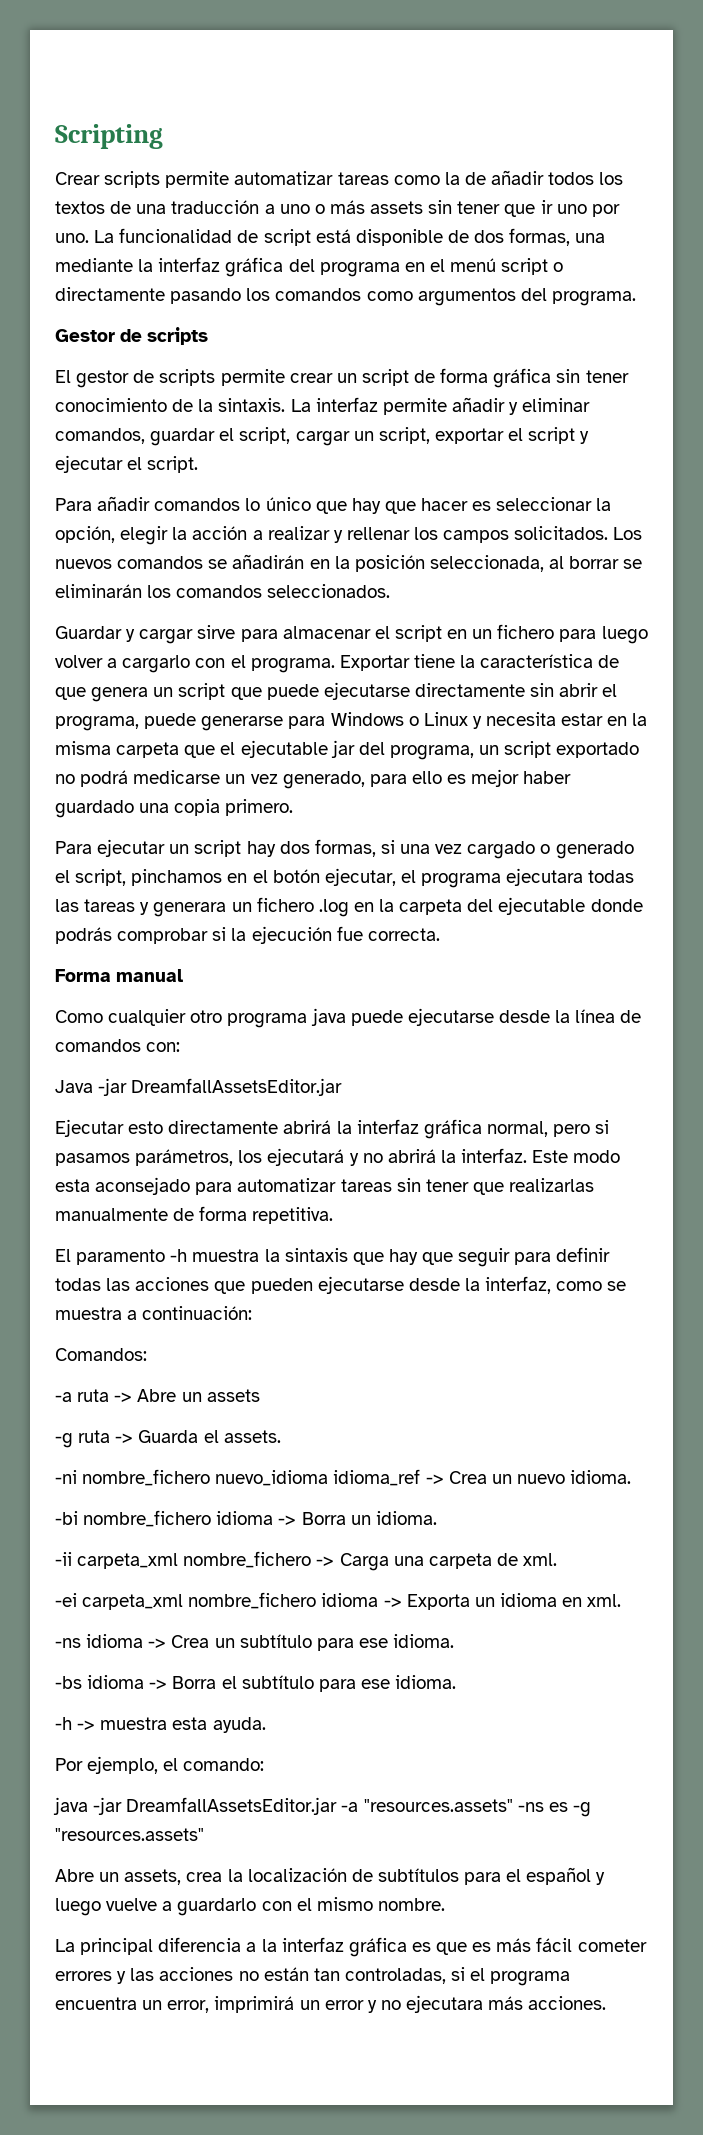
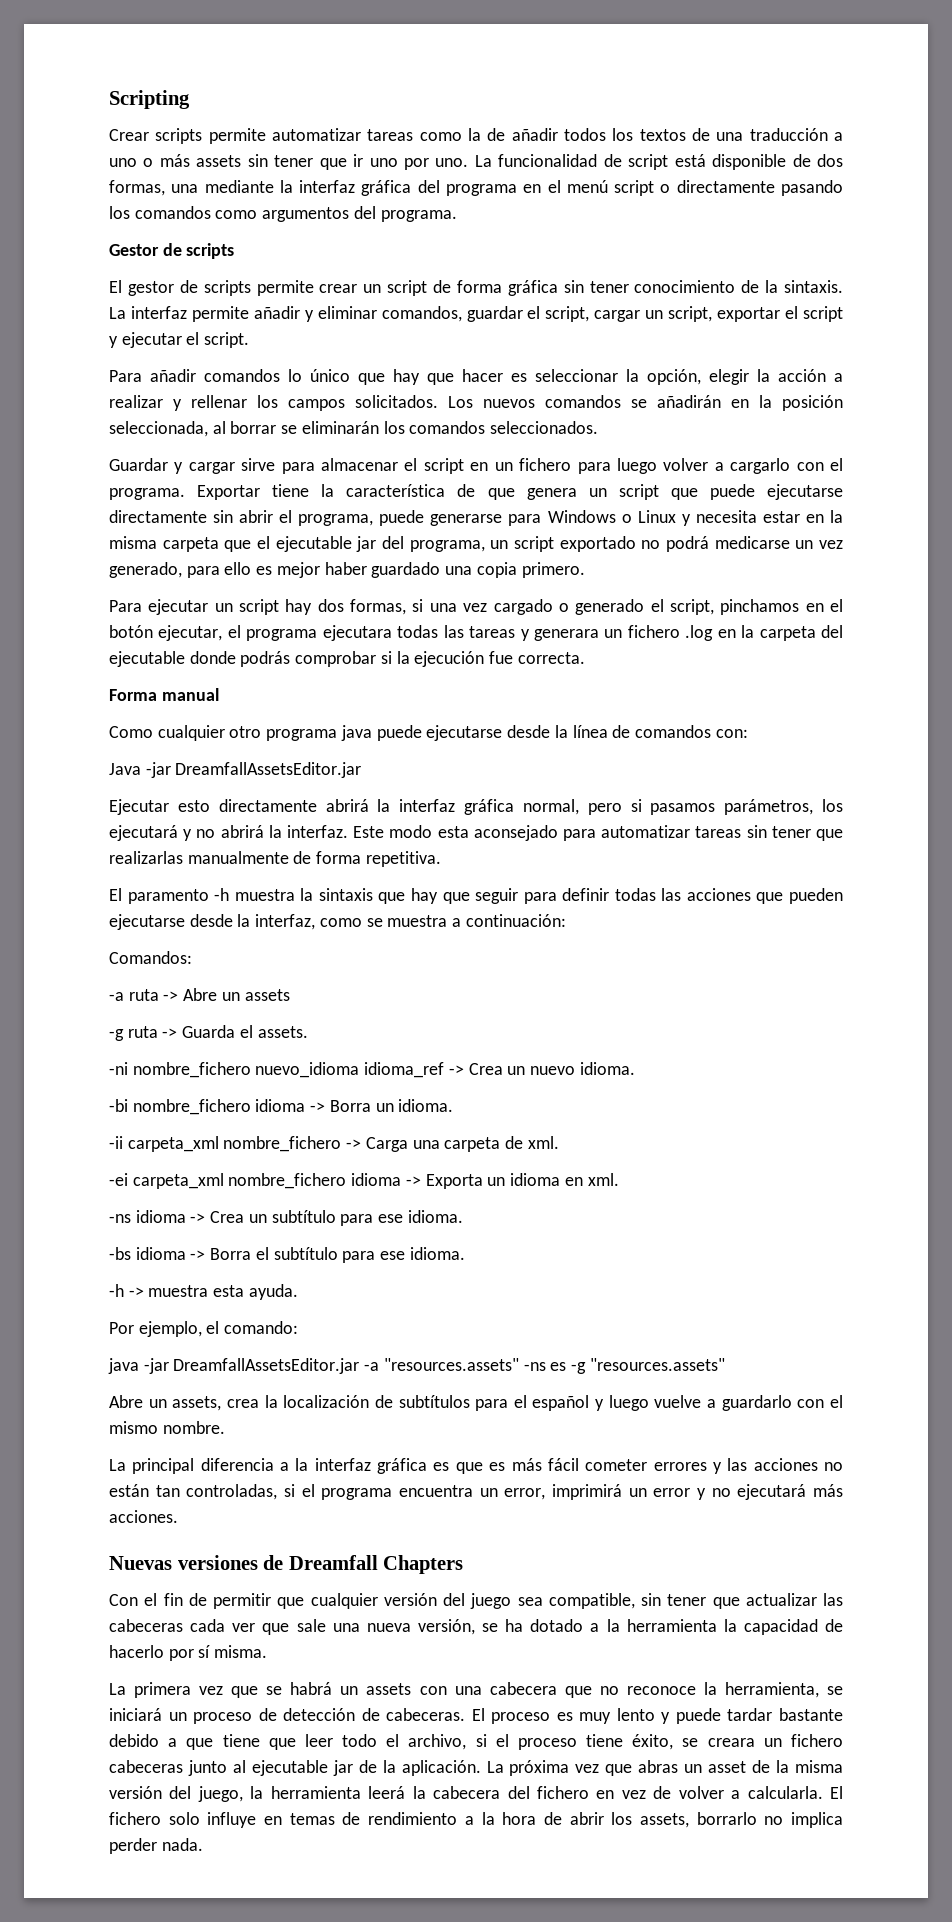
[406,1995,484,2013] ejecutara -> [737,1484,807,1500] ejecutará
(607, 2003) none -> [109,1555,464,1574] [109,1593,843,1609] [109,1619,843,1635] [109,1645,268,1661] [109,1682,843,1698] [109,1708,843,1724] [109,1734,843,1750] [109,1760,844,1776] [109,1786,843,1802] [109,1812,843,1828] [109,1838,203,1854] // Nuevas versiones de Dreamfall Chapters // Con el fin de permitir que cualquier versión del juego sea compatible, sin tener que actualizar las cabeceras cada ver que sale una nueva versión, se ha dotado a la herramienta la capacidad de hacerlo por sí misma. // La primera vez que se habrá un assets con una cabecera que no reconoce la herramienta, se iniciará un proceso de detección de cabeceras. El proceso es muy lento y puede tardar bastante debido a que tiene que leer todo el archivo, si el proceso tiene éxito, se creara un fichero cabeceras junto al ejecutable jar de la aplicación. La próxima vez que abras un asset de la misma versión del juego, la herramienta leerá la cabecera del fichero en vez de volver a calcularla. El fichero solo influye en temas de rendimiento a la hora de abrir los assets, borrarlo no implica perder nada.

